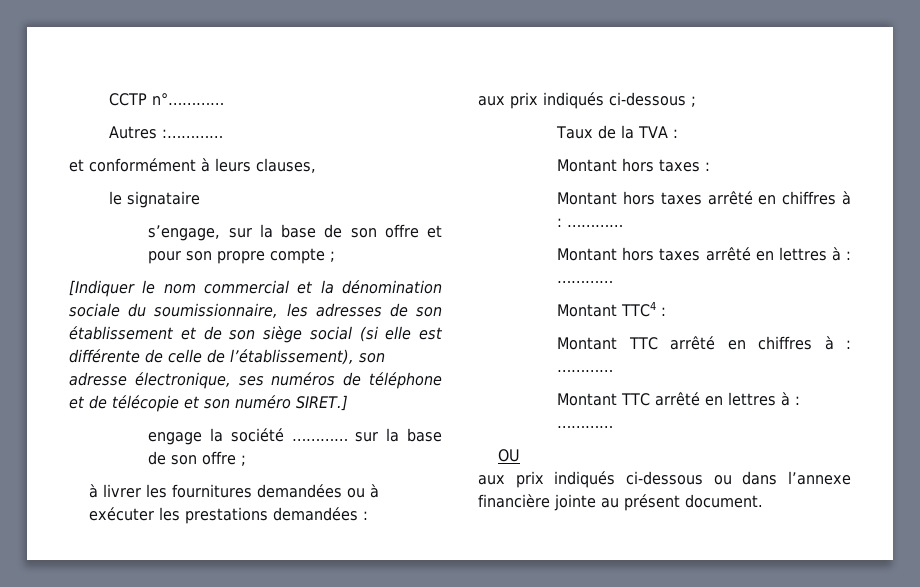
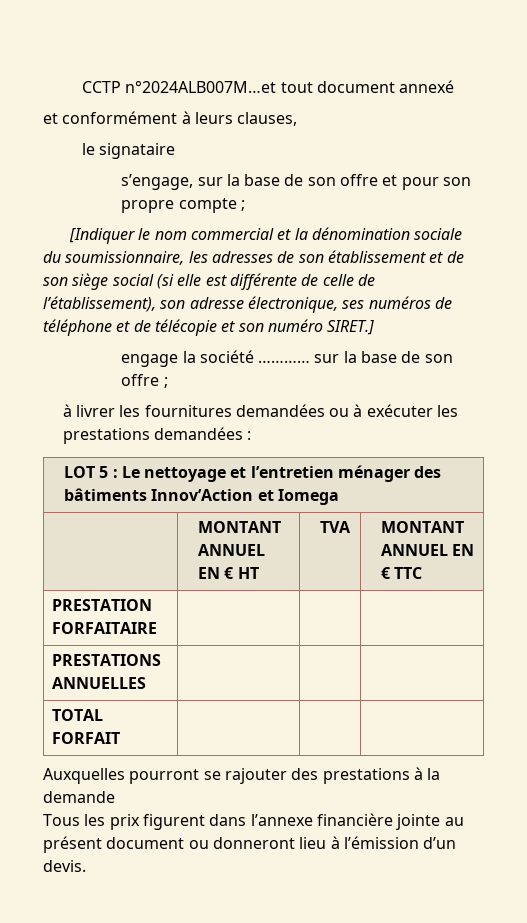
[151,93,224,105] [108,126,223,139] n°………… // Autres :………… -> [125,80,455,93] n°2024ALB007M…et tout document annexé
[478,92,696,109] [556,125,679,139] [557,158,711,172] [557,191,851,205] [557,218,624,227] [557,247,851,261] [557,281,614,283] [557,301,667,317] [557,336,851,350] [557,370,614,372] [557,392,801,406] [557,426,614,428] [497,449,520,462] [478,471,732,488] // aux prix indiqués ci-dessous ; // Taux de la TVA : // Montant hors taxes : // Montant hors taxes arrêté en chiffres à : ………… // Montant hors taxes arrêté en lettres à : ………… // Montant TTC4 : // Montant TTC arrêté en chiffres à : ………… // Montant TTC arrêté en lettres à : ………… // OU // aux prix indiqués ci-dessous ou -> [63,465,442,482] [63,488,339,505] [197,521,281,533] [197,544,265,556] [197,567,259,579] [319,521,351,533] [380,521,464,533] [380,544,475,556] [380,567,423,579] [52,599,153,611] [52,622,158,634] [52,654,162,666] [52,677,147,689] [52,709,104,721] [52,732,121,744] [43,767,441,784] [43,791,115,803] [43,814,205,830] // LOT 5 : Le nettoyage et l’entretien ménager des bâtiments Innov’Action et Iomega // | MONTANT ANNUEL EN € HT | TVA | MONTANT ANNUEL EN € TTC // PRESTATION FORFAITAIRE | | | // PRESTATIONS ANNUELLES | | | // TOTAL FORFAIT | | | // Auxquelles pourront se rajouter des prestations à la demande // Tous les prix figurent
[685,494,763,508] document. -> [106,836,457,849] [43,860,86,872] document ou donneront lieu à l’émission d’un devis.

